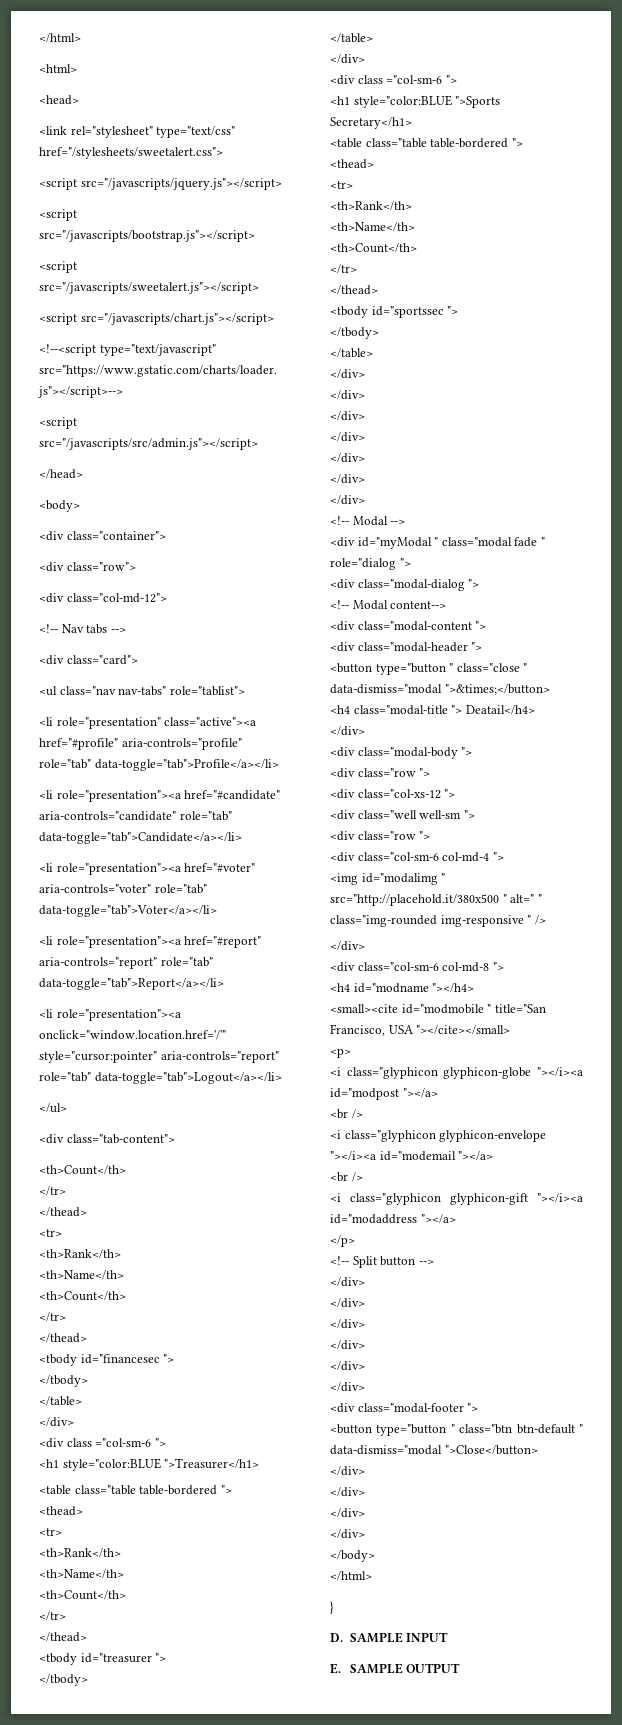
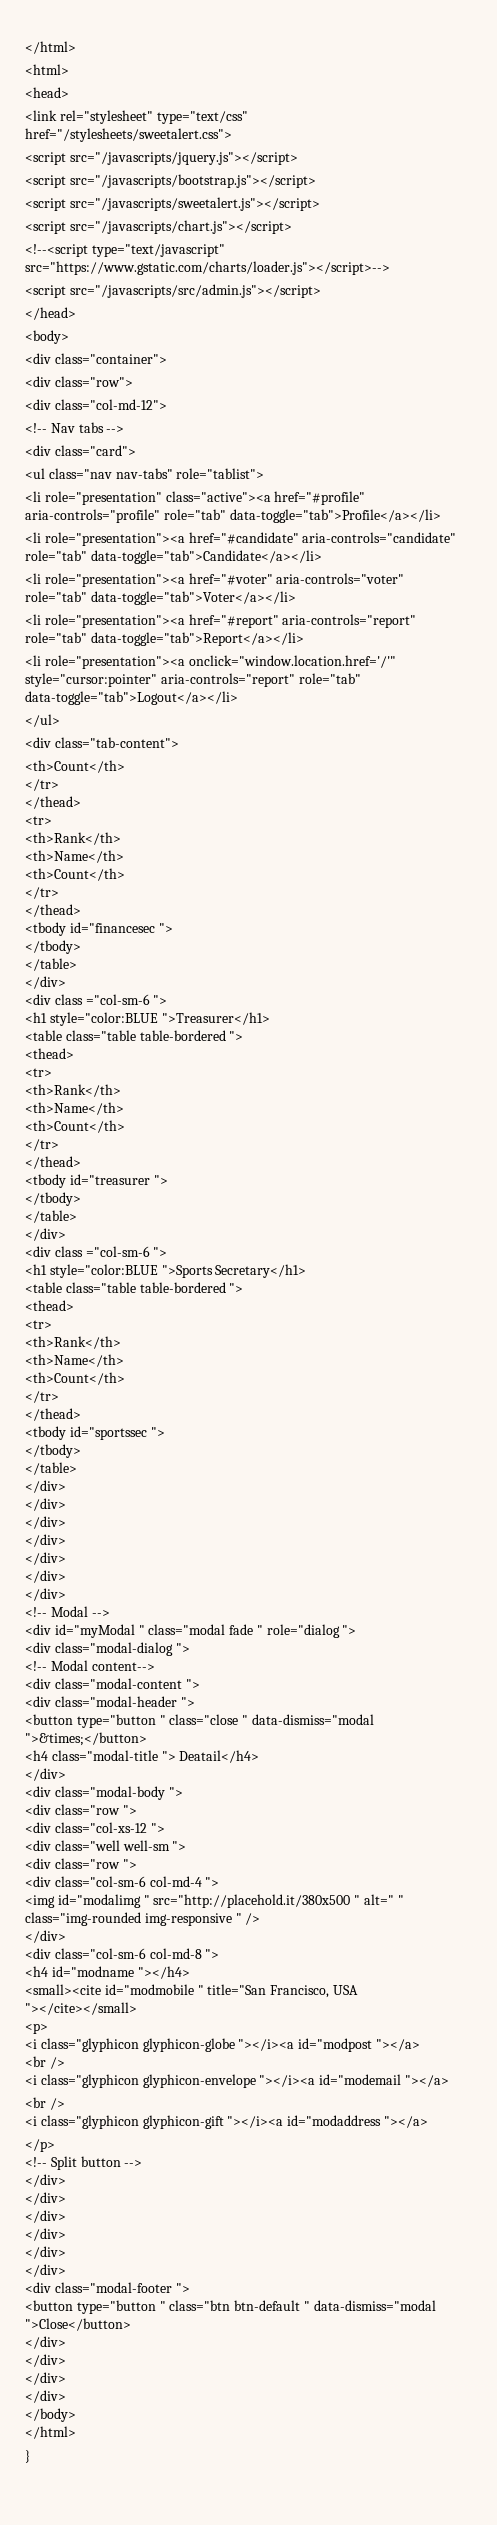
[330,1632,449,1643] [330,1663,461,1674] // D. SAMPLE INPUT // E. SAMPLE OUTPUT -> (30, 2456) none

